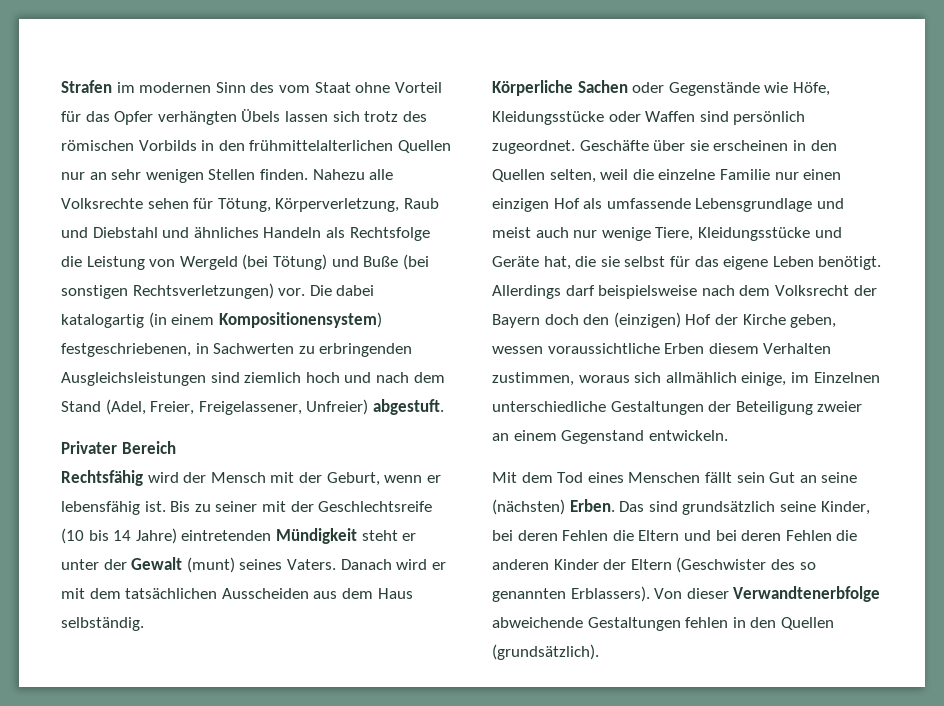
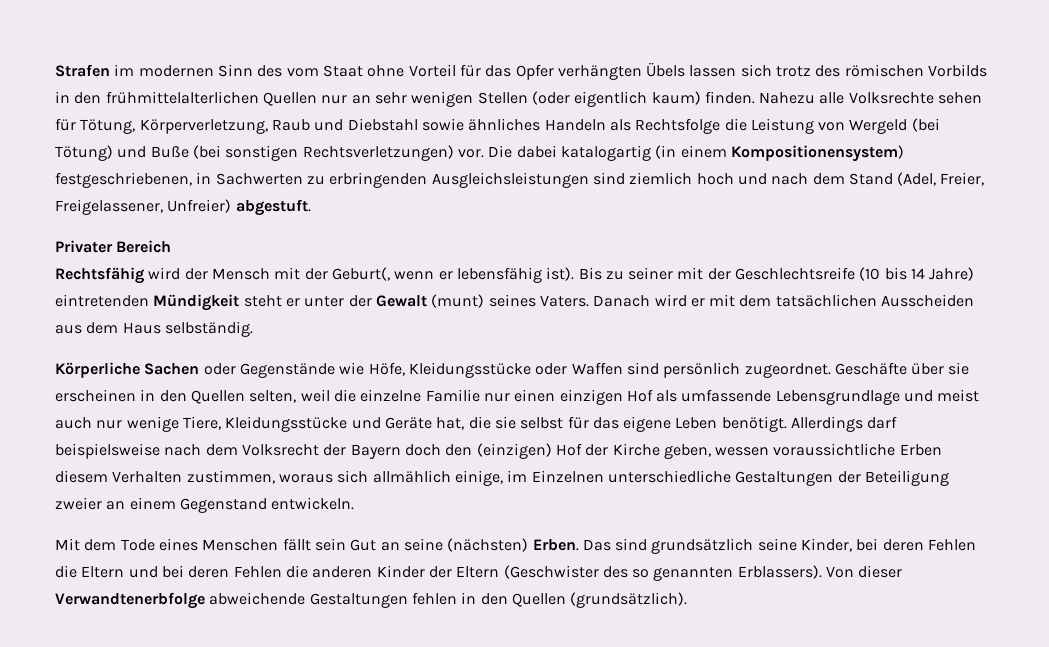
(256, 174) none -> [531,91,701,107] (oder eigentlich kaum)
[162,227,190,238] und -> [421,118,464,131] sowie
[326,472,380,486] Geburt, -> [331,267,390,281] Geburt(,
[144,501,166,512] ist. -> [546,267,575,281] ist).
[557,472,584,483] Tod -> [120,539,155,551] Tode

